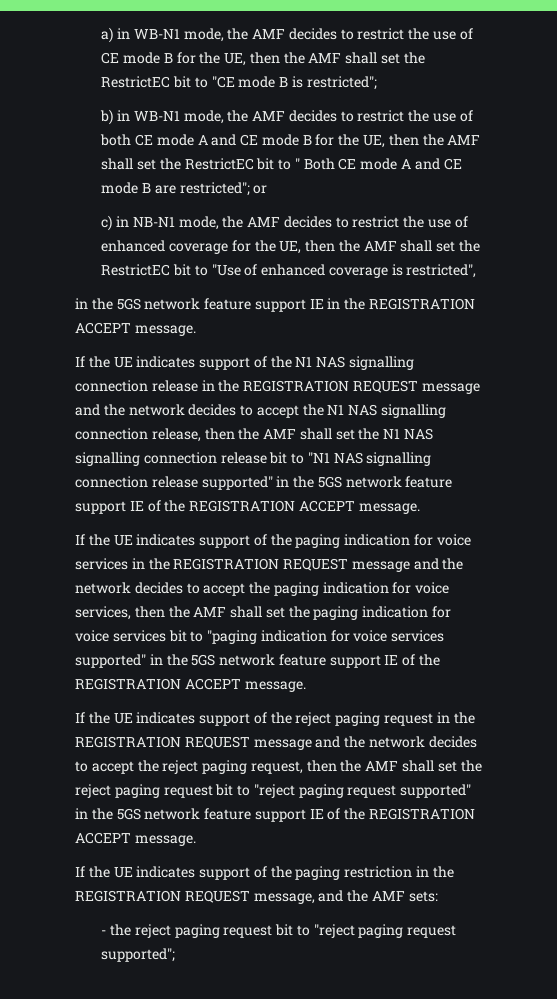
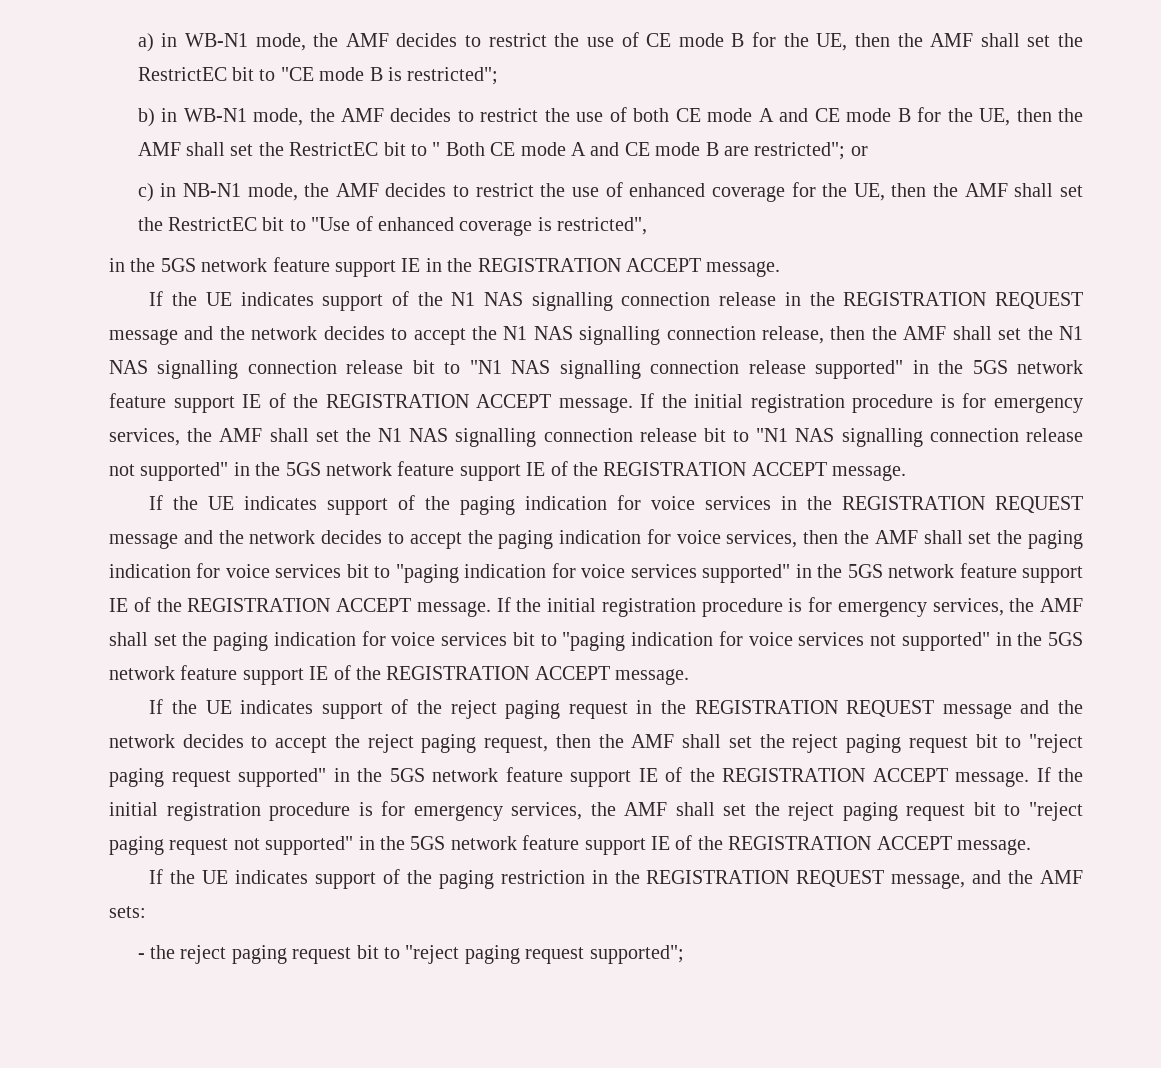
(420, 508) none -> [640,393,1083,413] [109,428,1083,447] [109,461,907,481] If the initial registration procedure is for emergency services, the AMF shall set the N1 NAS signalling connection release bit to "N1 NAS signalling connection release not supported" in the 5GS network feature support IE of the REGISTRATION ACCEPT message.
(306, 686) none -> [496,597,1083,617] [109,631,1083,651] [109,665,690,685] If the initial registration procedure is for emergency services, the AMF shall set the paging indication for voice services bit to "paging indication for voice services not supported" in the 5GS network feature support IE of the REGISTRATION ACCEPT message.
(196, 840) none -> [1036,767,1083,782] [109,801,1083,821] [109,835,1031,855] If the initial registration procedure is for emergency services, the AMF shall set the reject paging request bit to "reject paging request not supported" in the 5GS network feature support IE of the REGISTRATION ACCEPT message.

